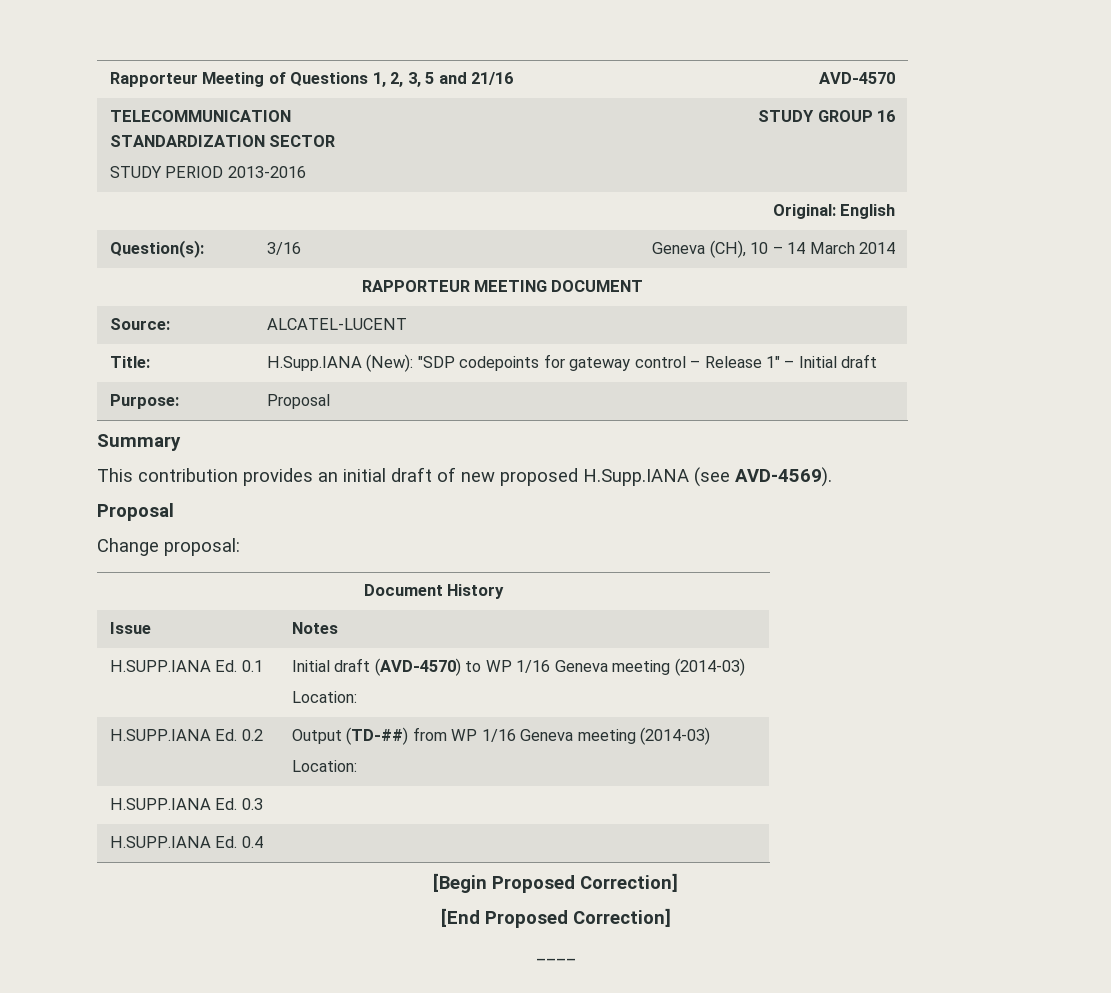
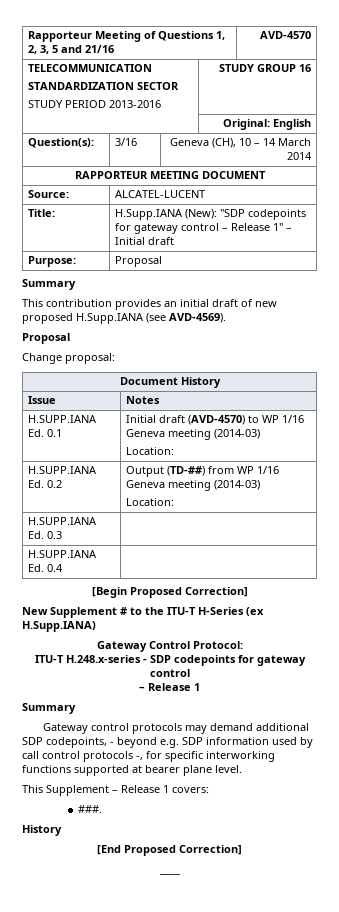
(678, 882) none -> [22,607,264,618] [22,621,96,632] [96,641,243,652] [34,655,306,666] [149,669,190,677] [139,683,200,691] [22,703,76,714] [43,723,310,734] [22,737,313,748] [22,751,275,762] [22,765,242,776] [22,785,209,796] [77,805,102,813] [22,825,62,836] // New Supplement # to the ITU-T H-Series (ex H.Supp.IANA) // Gateway Control Protocol: // ITU-T H.248.x-series - SDP codepoints for gateway control // – Release 1 // Summary // Gateway control protocols may demand additional SDP codepoints, - beyond e.g. SDP information used by call control protocols -, for specific interworking functions supported at bearer plane level. // This Supplement – Release 1 covers: // ###. // History

